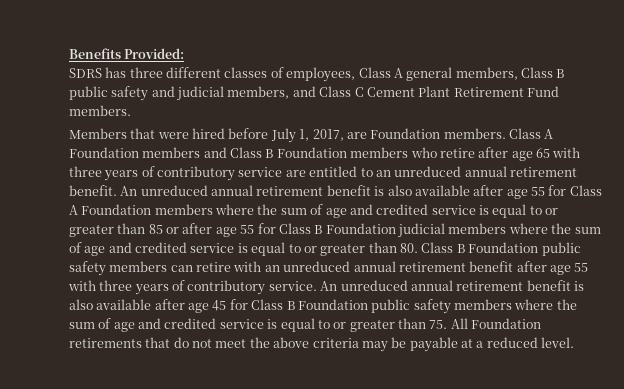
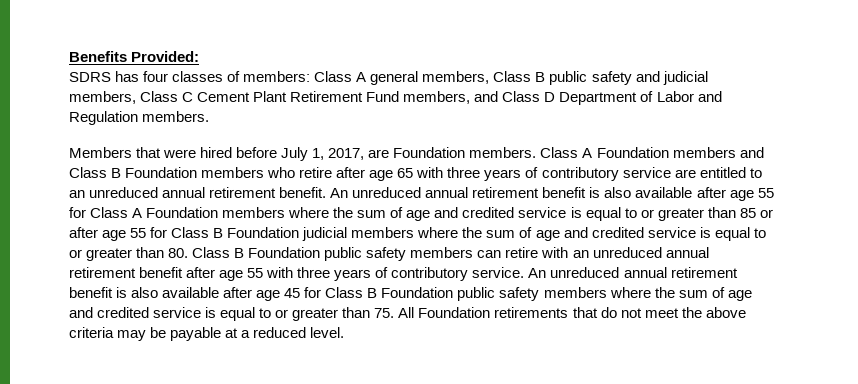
[129,67,222,78] three different -> [142,71,168,82] four
[286,67,356,82] employees, -> [243,71,311,82] members:
[292,86,316,97] and -> (136, 97) none
(560, 91) none -> [403,91,722,105] [68,111,138,125] members, and Class D Department of Labor and Regulation

